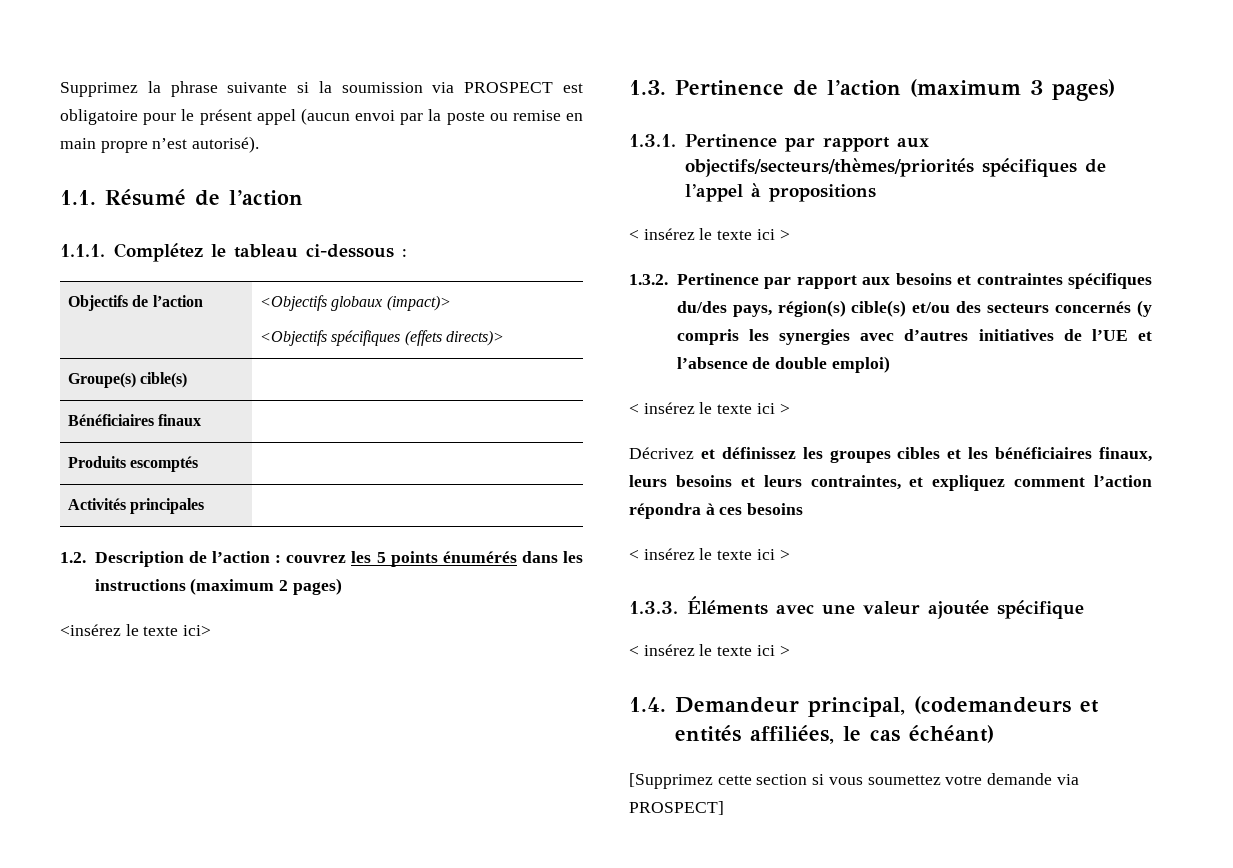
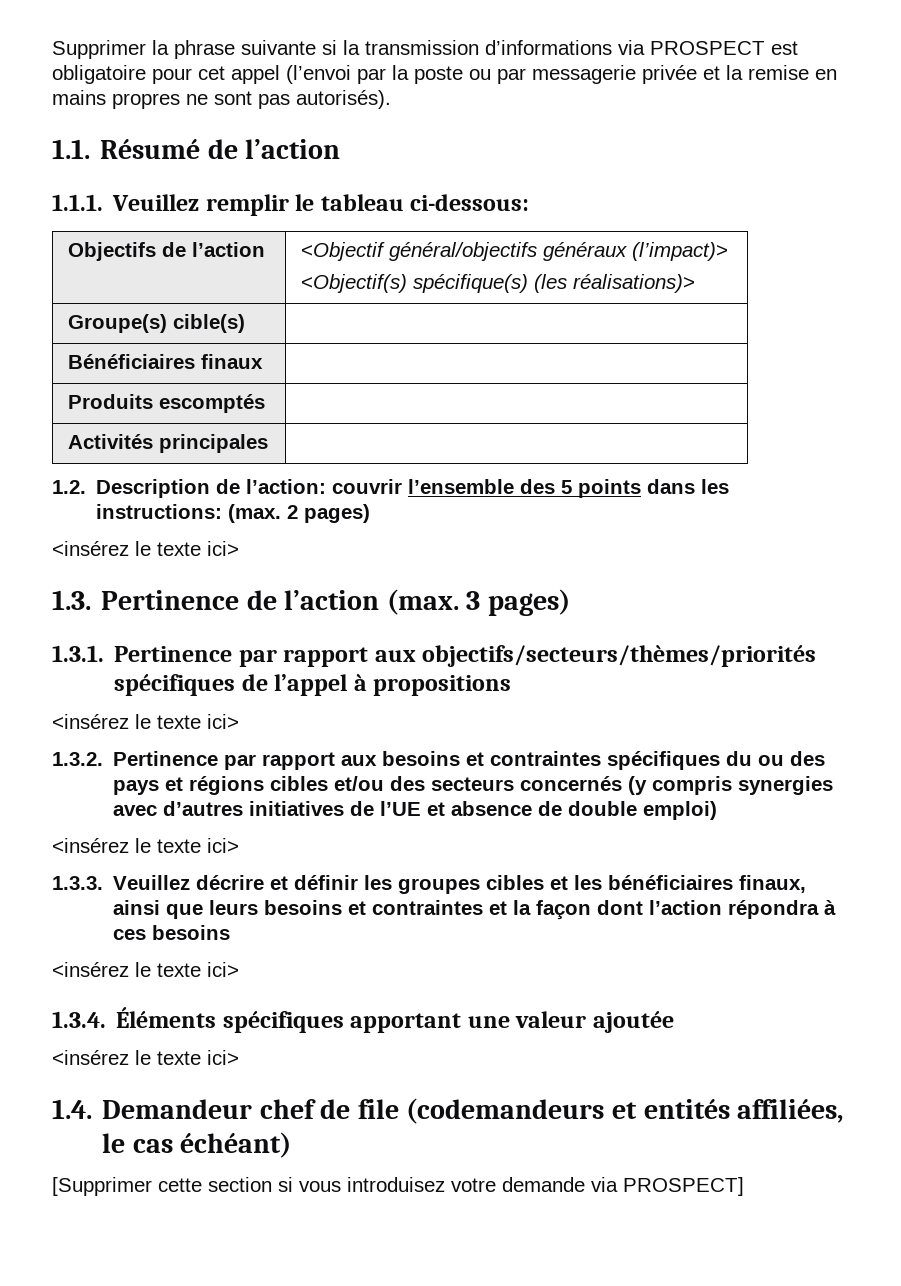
[60,82,138,97] Supprimez -> [52,40,146,59] Supprimer
[341,82,423,93] soumission -> [365,40,612,55] transmission d’informations
[181,108,583,125] [60,136,260,153] le présent appel (aucun envoi par la poste ou remise en main propre n’est autorisé). -> [198,65,837,84] [52,90,391,109] cet appel (l’envoi par la poste ou par messagerie privée et la remise en mains propres ne sont pas autorisés).
[113,243,407,262] [68,295,203,311] [260,295,451,311] [260,330,505,346] Complétez le tableau ci-dessous : // Objectifs de l’action | <Objectifs globaux (impact)> // <Objectifs spécifiques (effets directs)> -> [112,194,530,216] [67,242,265,261] [300,242,728,261] [300,274,695,293] Veuillez remplir le tableau ci-dessous: // Objectifs de l’action | <Objectif général/objectifs généraux (l’impact)> // <Objectif(s) spécifique(s) (les réalisations)>
[212,551,372,563] l’action : couvrez les -> [246,479,556,494] l’action: couvrir l’ensemble des
[442,551,517,563] énumérés -> (642, 488) none
[94,578,275,595] instructions (maximum -> [96,504,282,523] instructions: (max.
[909,79,1021,97] (maximum -> [386,589,459,615] (max.
[629,228,790,240] < insérez le texte ici > -> [52,714,239,729] <insérez le texte ici>
[676,300,907,317] du/des pays, région(s) cible(s) -> [726,751,826,766] [113,776,329,795] du ou des pays et régions cibles
[748,329,769,341] les -> (733, 785) none
[676,357,748,369] l’absence -> [451,801,533,816] absence
[629,402,790,414] [629,447,796,459] < insérez le texte ici > // Décrivez et définissez -> [52,838,239,853] [52,875,359,890] <insérez le texte ici> // 1.3.3. Veuillez décrire et définir
(1152, 454) none -> [113,900,204,919] ainsi que
[763,475,1086,491] leurs contraintes, et expliquez comment -> [372,900,644,920] contraintes et la façon dont
[629,548,790,560] [629,596,1084,619] [629,644,790,656] < insérez le texte ici > // 1.3.3. Éléments avec une valeur ajoutée spécifique // < insérez le texte ici > -> [52,962,239,977] [52,1007,674,1033] [52,1050,239,1065] <insérez le texte ici> // 1.3.4. Éléments spécifiques apportant une valeur ajoutée // <insérez le texte ici>
[807,697,905,717] principal, -> [259,1099,399,1119] chef de file
[629,773,713,789] [Supprimez -> [52,1177,152,1196] [Supprimer
[867,775,941,785] soumettez -> [347,1177,445,1192] introduisez

